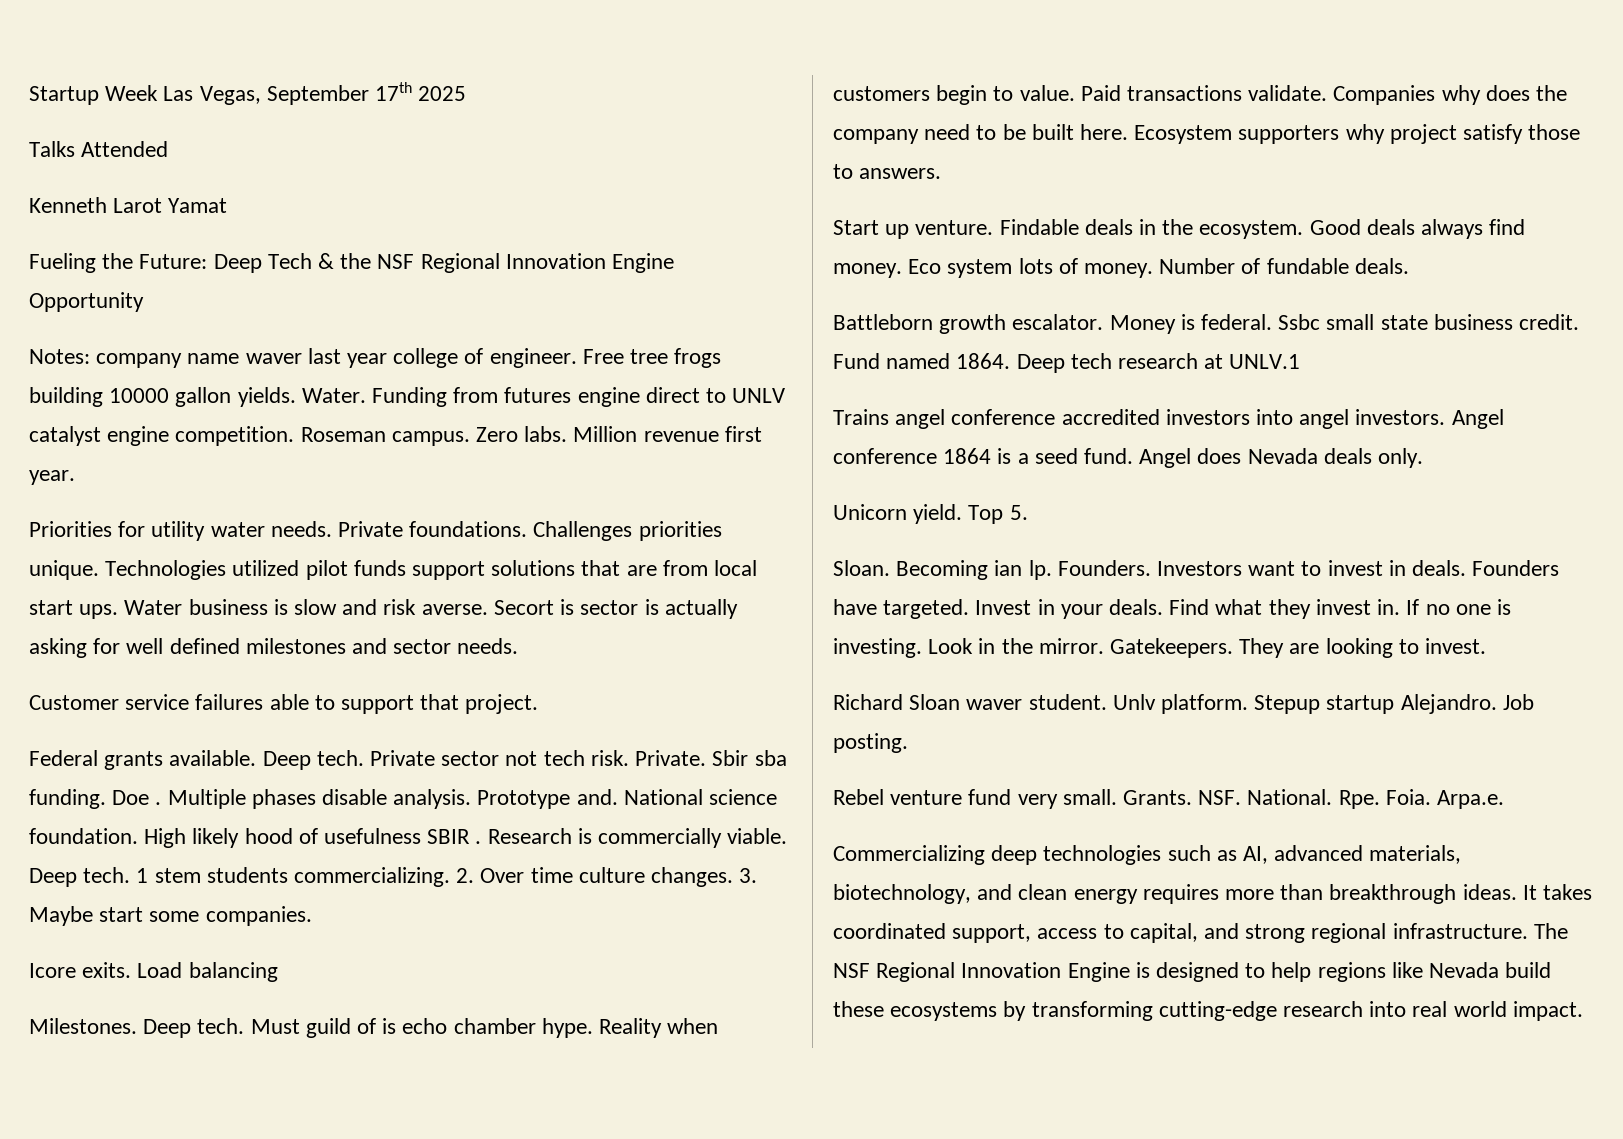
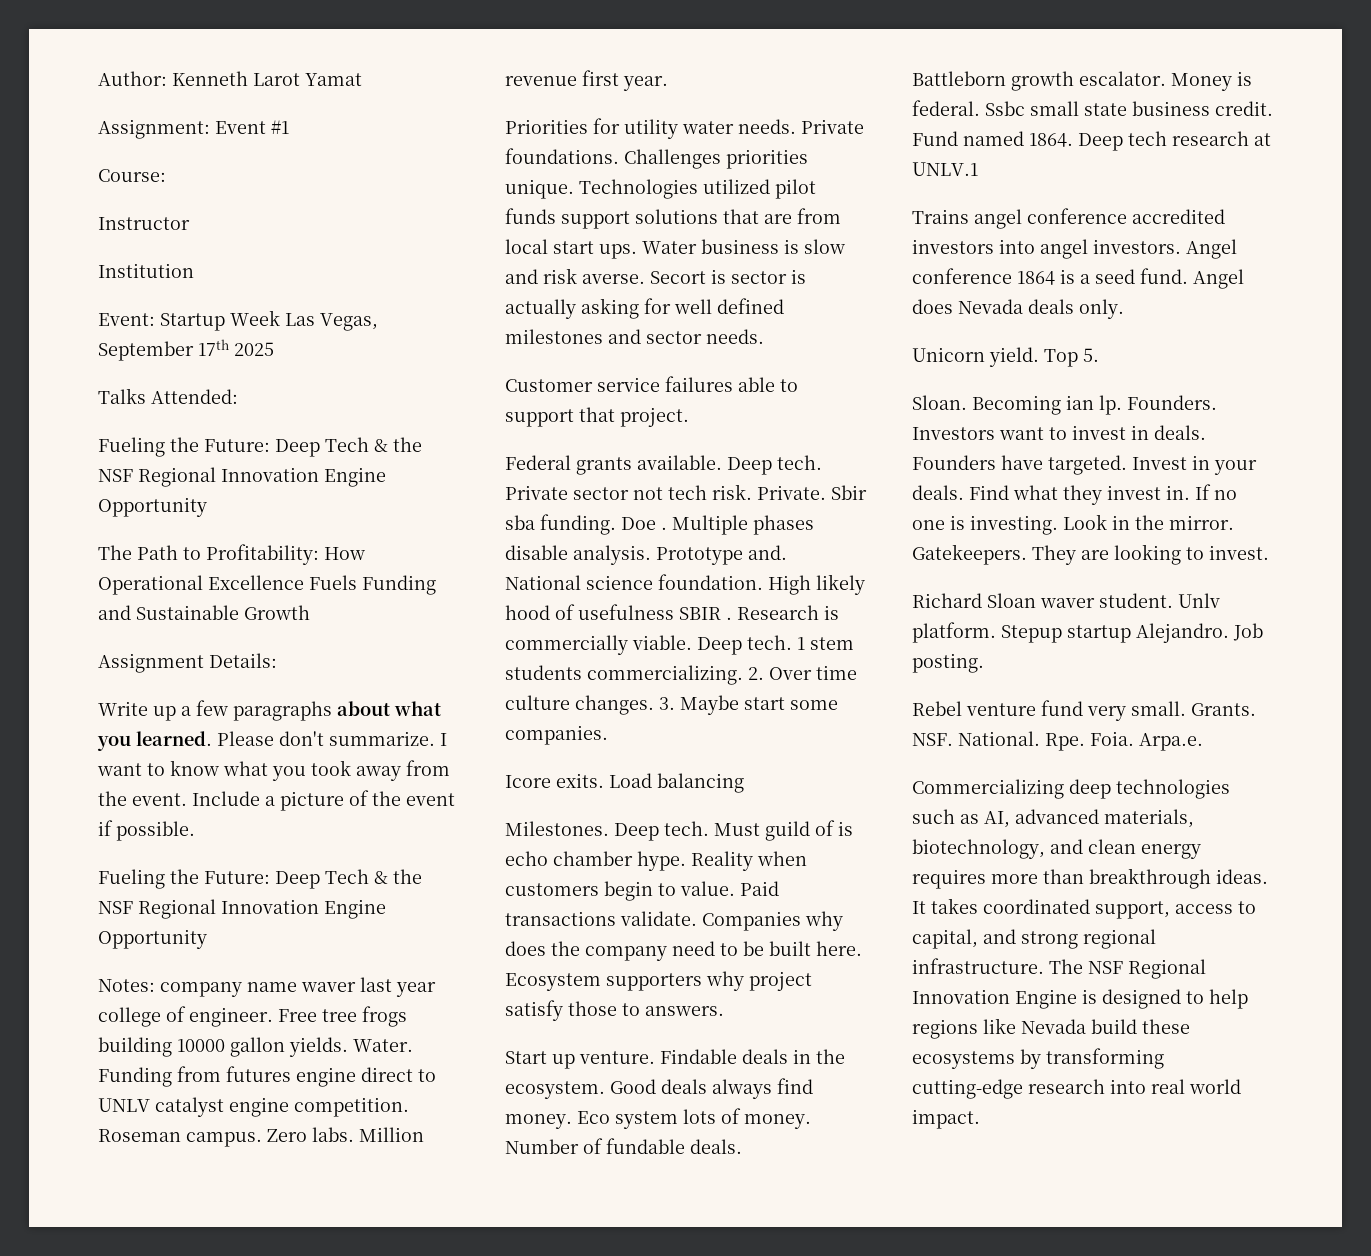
(29, 95) none -> [98,71,362,86] [98,119,289,139] [98,169,166,182] [98,217,190,230] [98,263,194,278] [98,313,155,326] Author: Kenneth Larot Yamat // Assignment: Event #1 // Course: // Instructor // Institution // Event:
[81,141,169,157] [29,197,228,213] Attended // Kenneth Larot Yamat -> [151,389,238,404] [98,437,422,457] [98,467,386,487] [98,497,207,517] [98,544,365,565] [98,575,436,595] [98,605,310,620] [98,653,277,673] [98,700,441,721] [97,731,447,751] [97,760,450,781] [98,790,455,811] [98,820,195,841] Attended: // Fueling the Future: Deep Tech & the NSF Regional Innovation Engine Opportunity // The Path to Profitability: How Operational Excellence Fuels Funding and Sustainable Growth // Assignment Details: // Write up a few paragraphs about what you learned. Please don't summarize. I want to know what you took away from the event. Include a picture of the event if possible.

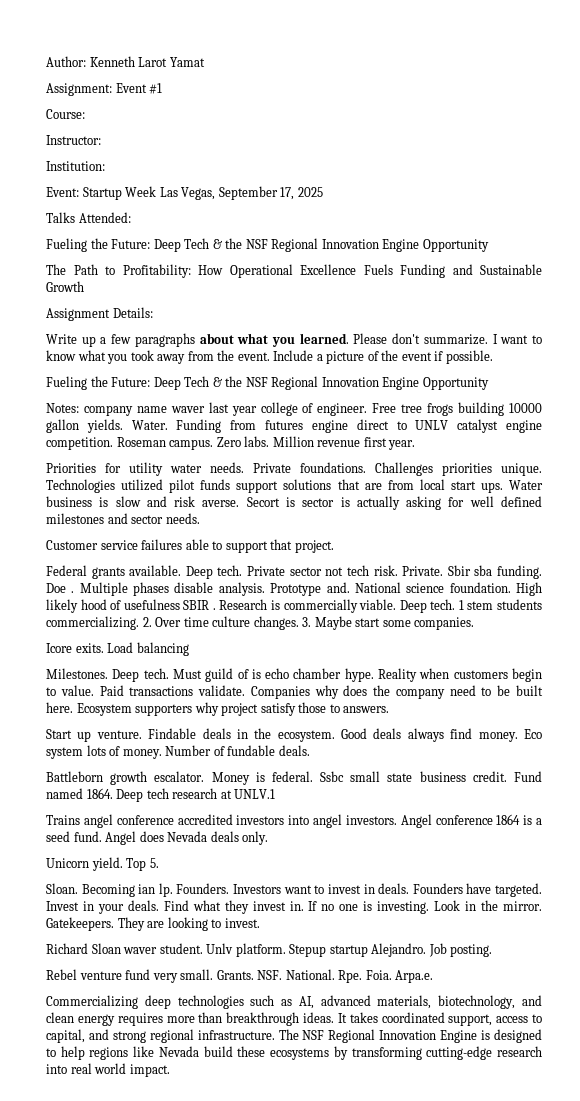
[98,217,190,230] [98,263,194,278] Instructor // Institution -> [46,135,101,145] [46,161,105,171] Instructor: // Institution:
[198,339,229,356] 17th -> [280,187,295,200] 17,

